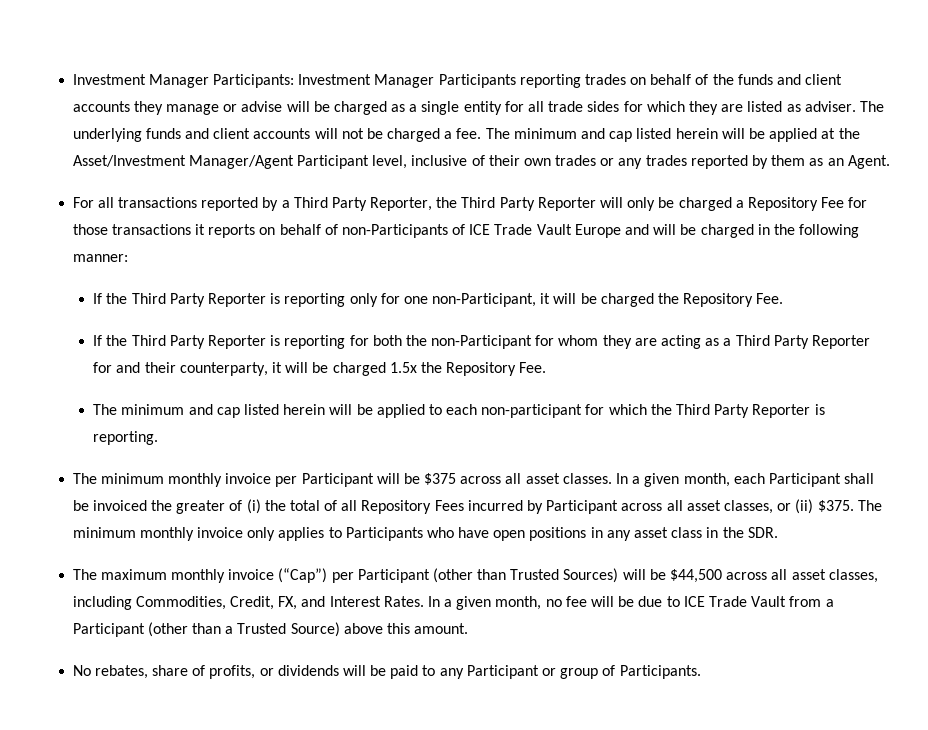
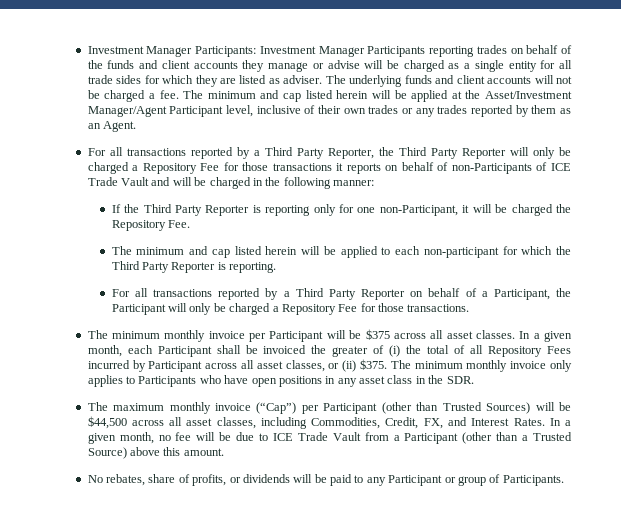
[574,224,621,238] Europe -> (150, 181) none
[93,335,870,349] [93,362,547,376] // If the Third Party Reporter is reporting for both the non-Participant for whom they are acting as a Third Party Reporter for and their counterparty, it will be charged 1.5x the Repository Fee. -> (191, 224) none
(159, 438) none -> [111,288,572,300] [111,303,470,315] // For all transactions reported by a Third Party Reporter on behalf of a Participant, the Participant will only be charged a Repository Fee for those transactions.

